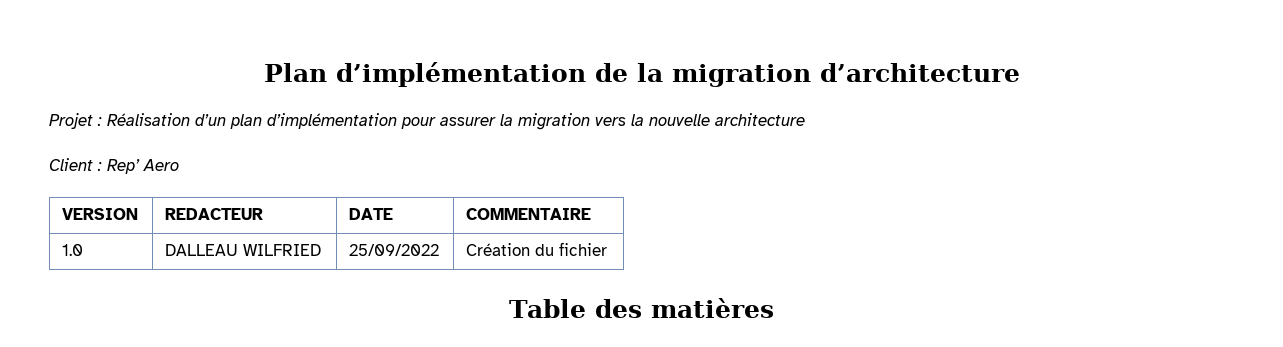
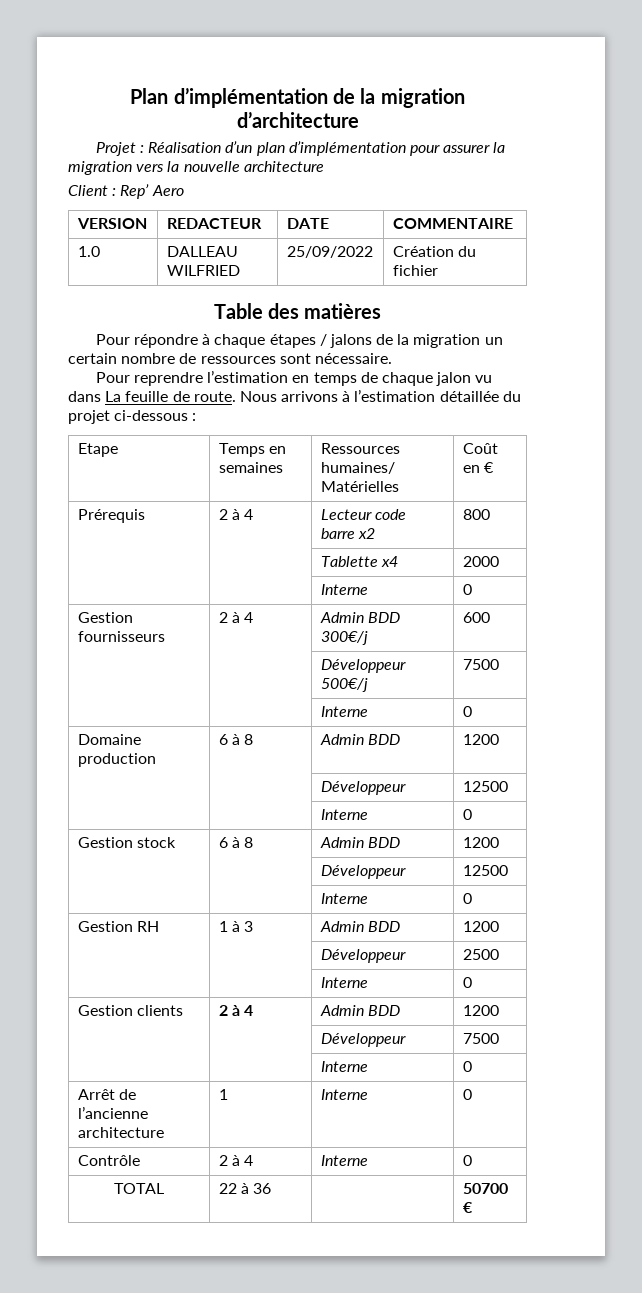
(775, 308) none -> [95,334,503,348] [68,353,392,364] [95,370,493,386] [68,389,521,402] [68,410,197,424] [77,443,118,457] [218,443,287,457] [218,462,283,473] [320,443,400,454] [320,462,395,474] [320,481,399,492] [462,443,498,454] [462,462,495,473] [77,509,145,523] [218,509,254,520] [320,509,407,520] [320,528,376,539] [462,509,490,520] [320,556,399,567] [462,556,499,567] [320,584,368,595] [462,584,472,595] [77,612,133,623] [77,631,165,642] [218,612,254,623] [319,612,401,623] [320,631,368,645] [462,612,490,623] [320,659,406,673] [320,678,368,692] [462,659,499,670] [320,706,368,717] [462,706,472,717] [77,734,141,745] [77,753,156,767] [218,734,254,745] [319,734,401,745] [462,734,499,745] [320,781,406,795] [462,781,508,792] [320,809,368,820] [462,809,472,820] [77,837,177,848] [218,837,254,848] [319,837,401,848] [462,837,499,848] [320,865,406,879] [462,865,508,876] [320,893,368,904] [462,893,472,904] [77,921,160,932] [218,921,254,932] [319,921,401,932] [462,921,499,932] [320,949,406,963] [462,949,499,960] [320,977,368,988] [462,977,472,988] [77,1005,184,1016] [218,1005,254,1016] [319,1005,401,1016] [462,1005,499,1016] [320,1033,406,1047] [462,1033,499,1044] [320,1061,368,1072] [462,1061,472,1072] [77,1089,137,1100] [77,1106,148,1119] [77,1127,164,1138] [218,1089,228,1100] [320,1089,368,1100] [462,1089,472,1100] [77,1155,140,1166] [218,1155,254,1166] [320,1155,368,1166] [462,1155,472,1166] [114,1183,164,1194] [218,1183,272,1194] [462,1183,508,1194] [462,1202,473,1213] // Pour répondre à chaque étapes / jalons de la migration un certain nombre de ressources sont nécessaire. // Pour reprendre l’estimation en temps de chaque jalon vu dans La feuille de route. Nous arrivons à l’estimation détaillée du projet ci-dessous : // Etape | Temps en semaines | Ressources humaines/ Matérielles | Coût en € // Prérequis | 2 à 4 | Lecteur code barre x2 | 800 // | | Tablette x4 | 2000 // | | Interne | 0 // Gestion fournisseurs | 2 à 4 | Admin BDD 300€/j | 600 // | | Développeur 500€/j | 7500 // | | Interne | 0 // Domaine production | 6 à 8 | Admin BDD | 1200 // | | Développeur | 12500 // | | Interne | 0 // Gestion stock | 6 à 8 | Admin BDD | 1200 // | | Développeur | 12500 // | | Interne | 0 // Gestion RH | 1 à 3 | Admin BDD | 1200 // | | Développeur | 2500 // | | Interne | 0 // Gestion clients | 2 à 4 | Admin BDD | 1200 // | | Développeur | 7500 // | | Interne | 0 // Arrêt de l’ancienne architecture | 1 | Interne | 0 // Contrôle | 2 à 4 | Interne | 0 // TOTAL | 22 à 36 | | 50700 €

